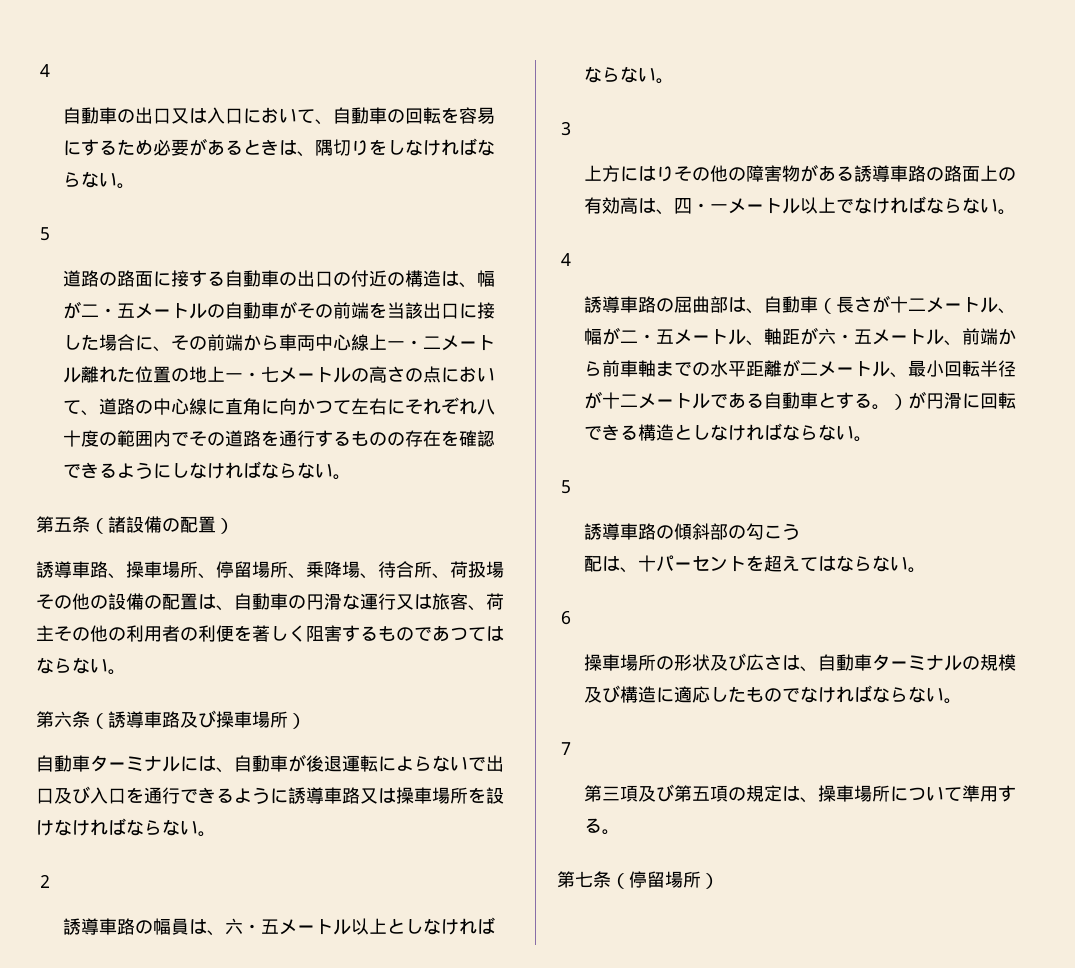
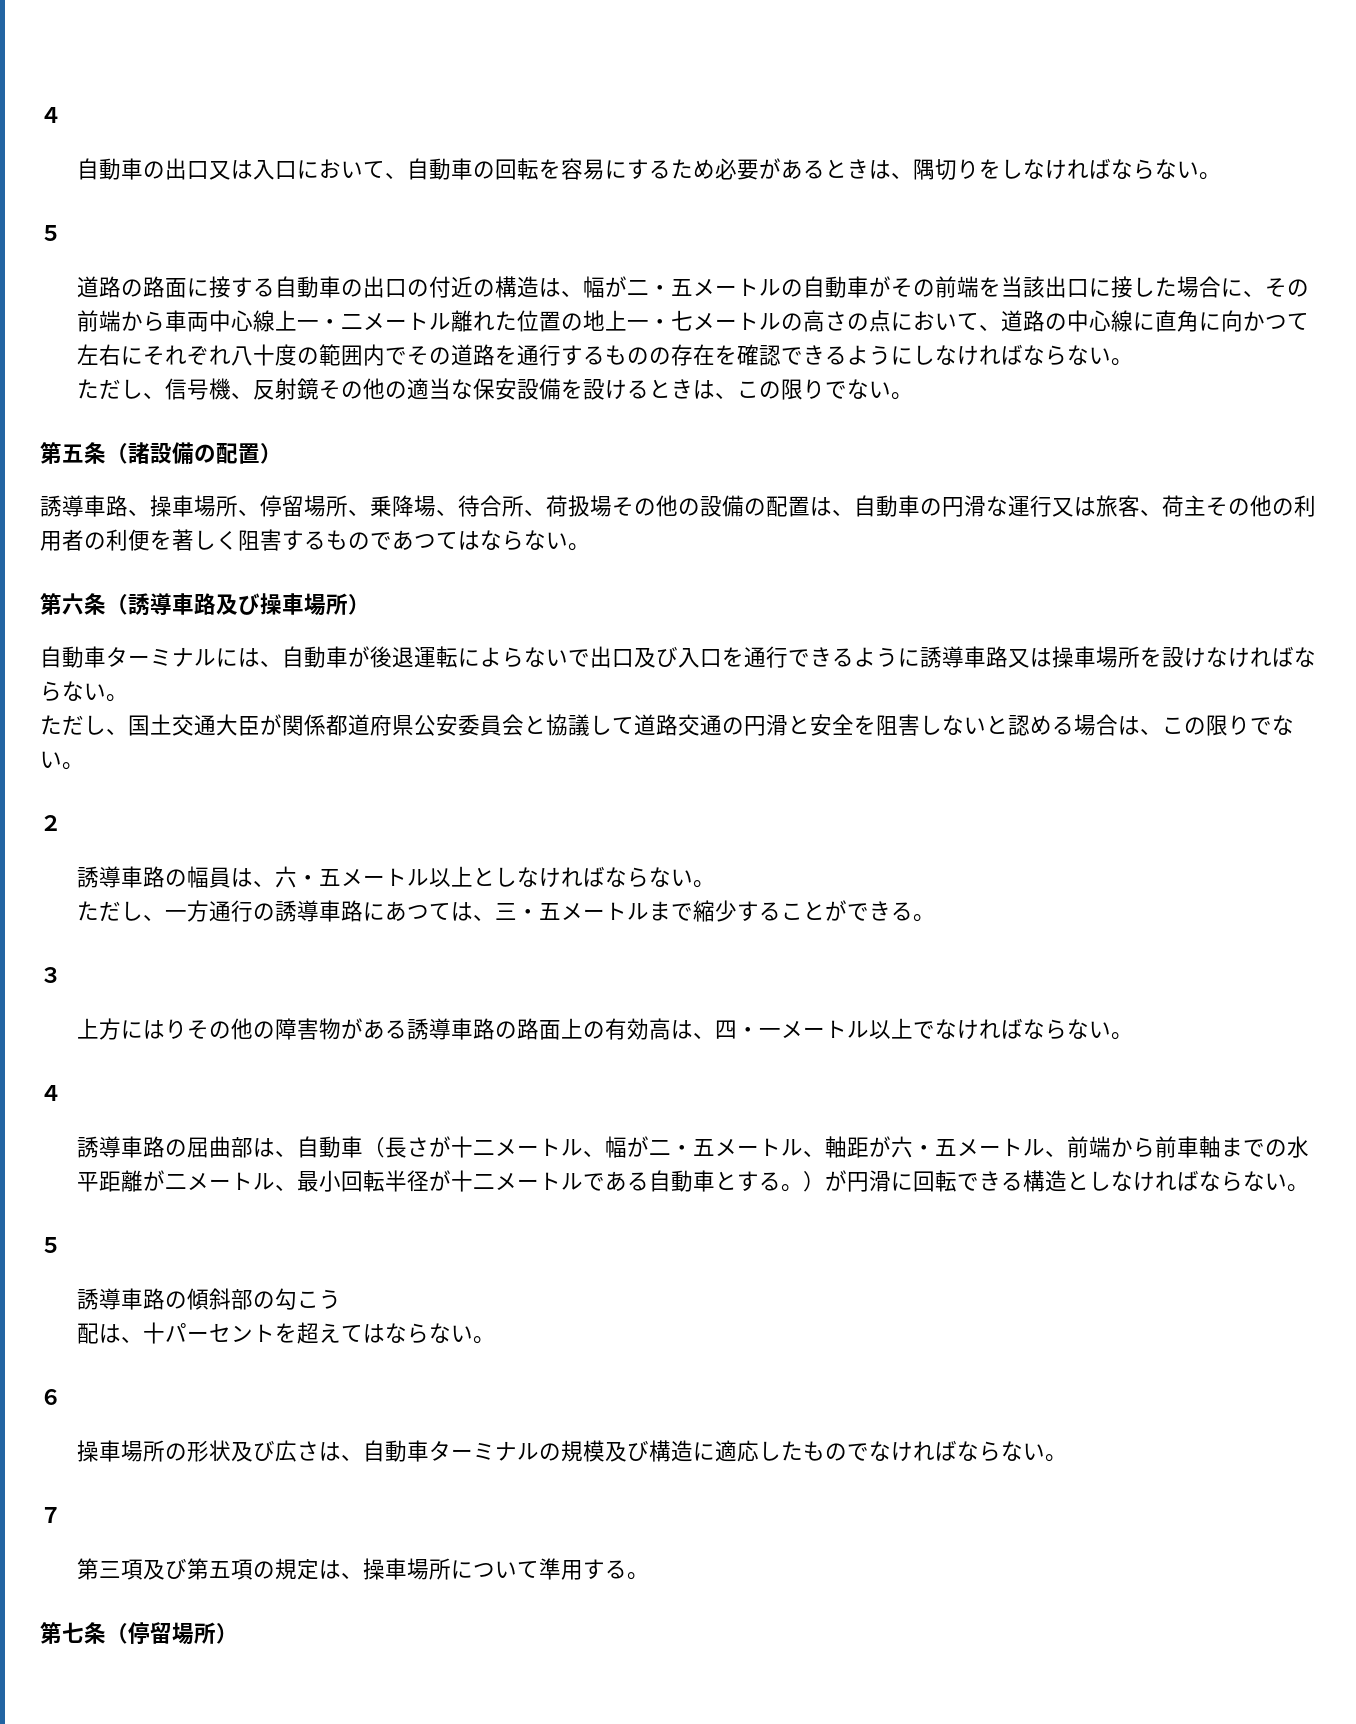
(352, 477) none -> [76,378,913,400] // ただし、信号機、反射鏡その他の適当な保安設備を設けるときは、この限りでない。
(216, 834) none -> [40,714,1294,736] [40,751,84,770] // ただし、国土交通大臣が関係都道府県公安委員会と協議して道路交通の円滑と安全を阻害しないと認める場合は、この限りでない。
(675, 81) none -> [76,900,935,922] // ただし、一方通行の誘導車路にあつては、三・五メートルまで縮少することができる。

